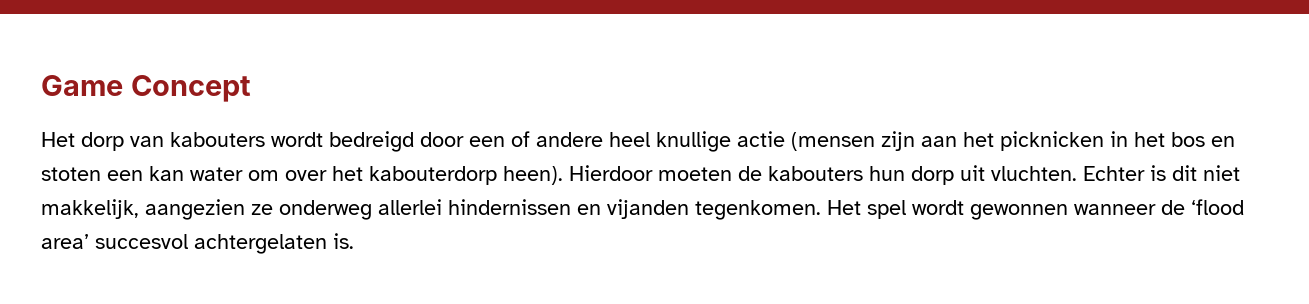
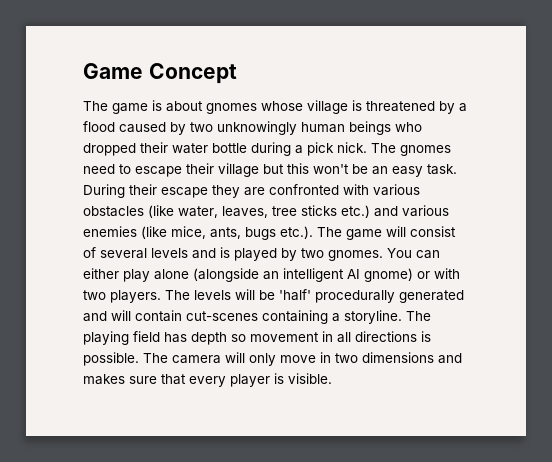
[41,131,1235,152] [41,165,1240,185] [41,199,1244,220] [41,233,354,254] Het dorp van kabouters wordt bedreigd door een of andere heel knullige actie (mensen zijn aan het picknicken in het bos en stoten een kan water om over het kabouterdorp heen). Hierdoor moeten de kabouters hun dorp uit vluchten. Echter is dit niet makkelijk, aangezien ze onderweg allerlei hindernissen en vijanden tegenkomen. Het spel wordt gewonnen wanneer de ‘flood area’ succesvol achtergelaten is. -> [83,100,467,114] [83,121,422,135] [83,142,451,156] [83,163,457,177] [83,184,420,198] [83,205,449,218] [83,226,456,240] [83,247,440,261] [83,268,460,282] [83,289,464,303] [83,310,431,324] [83,331,431,345] [83,352,462,366] [83,373,332,387] The game is about gnomes whose village is threatened by a flood caused by two unknowingly human beings who dropped their water bottle during a pick nick. The gnomes need to escape their village but this won't be an easy task. During their escape they are confronted with various obstacles (like water, leaves, tree sticks etc.) and various enemies (like mice, ants, bugs etc.). The game will consist of several levels and is played by two gnomes. You can either play alone (alongside an intelligent AI gnome) or with two players. The levels will be 'half' procedurally generated and will contain cut-scenes containing a storyline. The playing field has depth so movement in all directions is possible. The camera will only move in two dimensions and makes sure that every player is visible.

